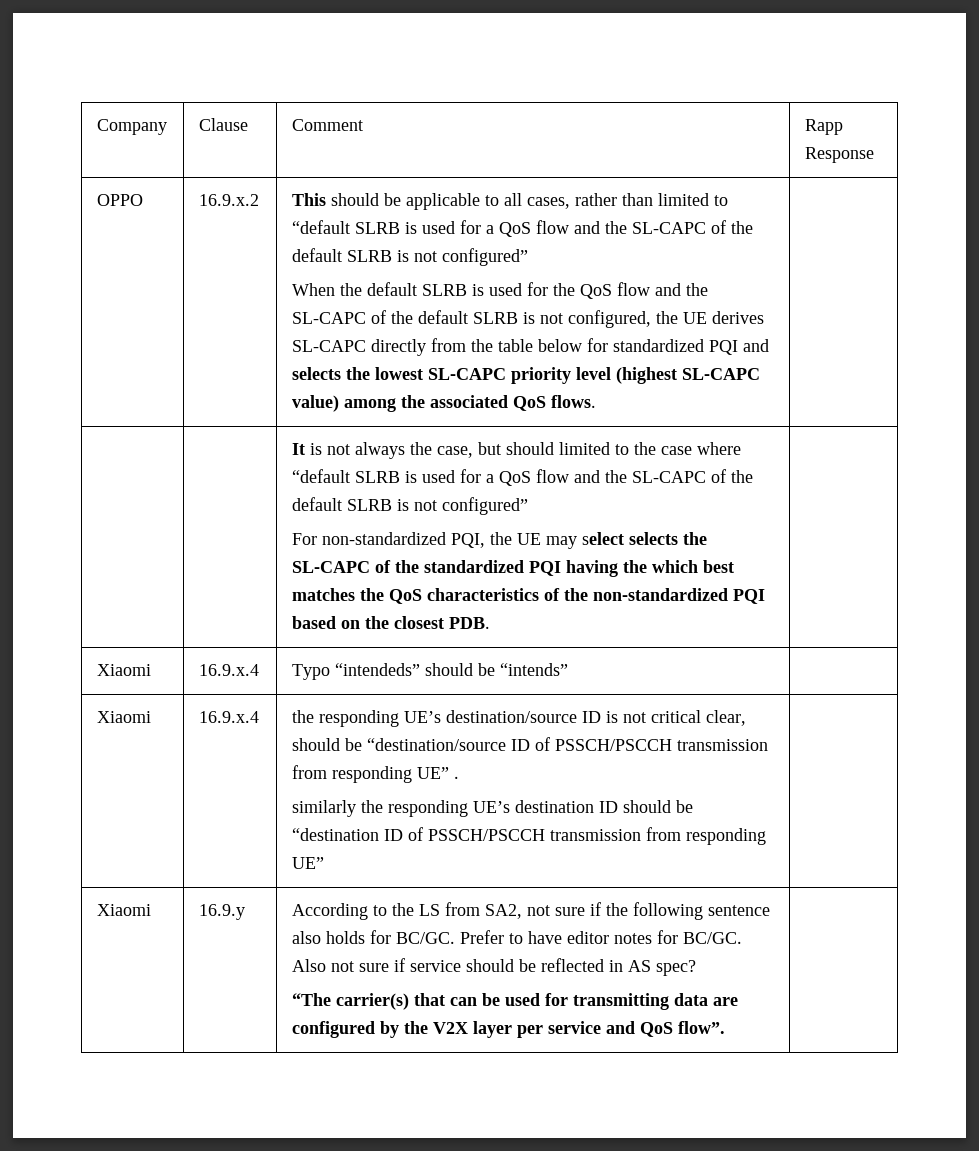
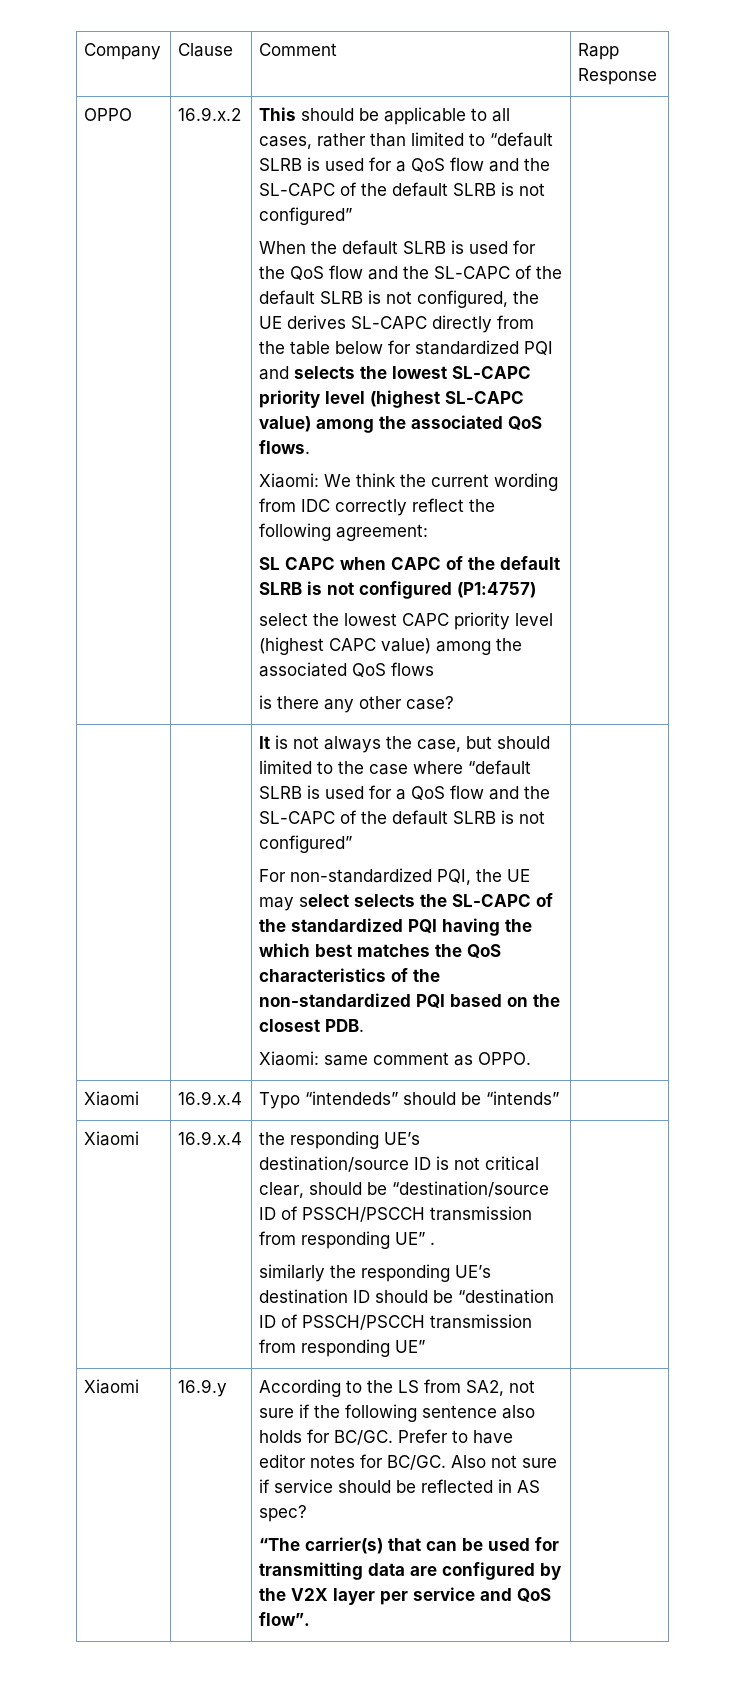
(596, 401) none -> [259,473,559,491] [259,498,496,516] [259,523,429,541] [259,556,561,570] [259,581,537,599] [259,612,554,630] [259,637,523,655] [259,662,435,677] [259,695,455,713] // Xiaomi: We think the current wording from IDC correctly reflect the following agreement: // SL CAPC when CAPC of the default SLRB is not configured (P1:4757) // select the lowest CAPC priority level (highest CAPC value) among the associated QoS flows // is there any other case?
(490, 623) none -> [259,1051,532,1066] // Xiaomi: same comment as OPPO.

